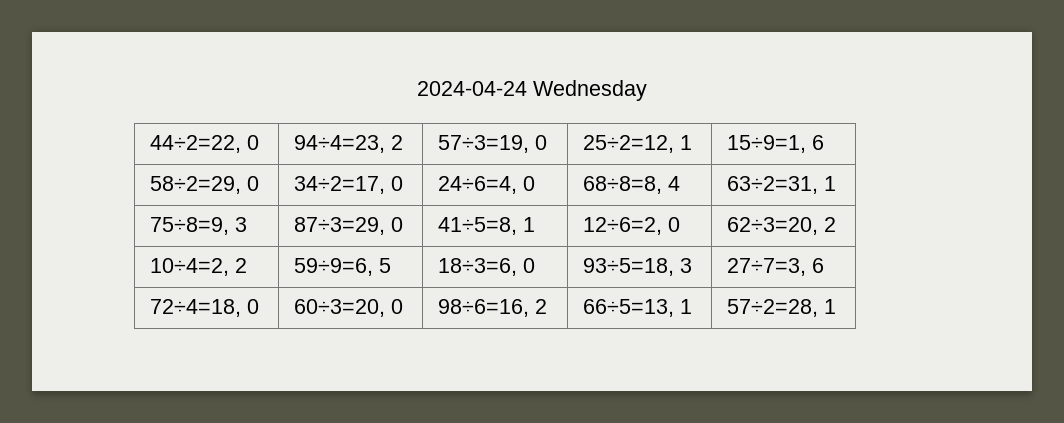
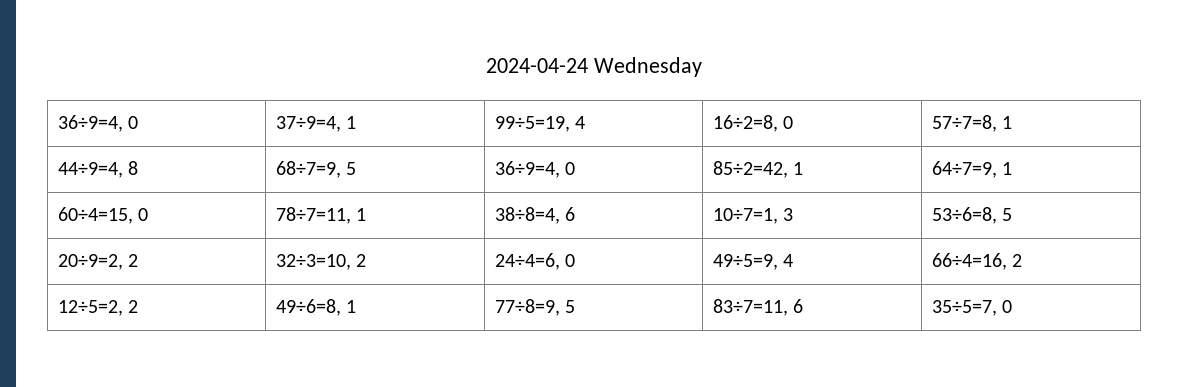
[150,135,260,153] [294,135,404,153] [438,135,548,153] [583,135,693,153] [727,135,825,153] [150,176,260,194] [294,176,404,194] [438,176,536,194] [583,176,681,194] [727,176,837,194] [150,217,248,235] [294,217,404,235] [438,217,536,235] [583,217,681,235] [727,217,837,235] [150,258,248,276] [294,258,392,276] [438,258,536,276] [583,258,693,276] [727,258,825,276] [150,299,260,317] [294,299,404,317] [438,299,548,317] [583,299,693,317] [727,299,837,317] 44÷2=22, 0 | 94÷4=23, 2 | 57÷3=19, 0 | 25÷2=12, 1 | 15÷9=1, 6 // 58÷2=29, 0 | 34÷2=17, 0 | 24÷6=4, 0 | 68÷8=8, 4 | 63÷2=31, 1 // 75÷8=9, 3 | 87÷3=29, 0 | 41÷5=8, 1 | 12÷6=2, 0 | 62÷3=20, 2 // 10÷4=2, 2 | 59÷9=6, 5 | 18÷3=6, 0 | 93÷5=18, 3 | 27÷7=3, 6 // 72÷4=18, 0 | 60÷3=20, 0 | 98÷6=16, 2 | 66÷5=13, 1 | 57÷2=28, 1 -> [58,115,139,132] [276,116,357,132] [495,116,586,132] [713,115,794,132] [932,115,1013,132] [58,161,139,178] [276,161,357,178] [495,161,576,178] [713,161,804,178] [932,161,1013,178] [58,207,149,224] [276,207,367,224] [495,207,576,224] [713,208,794,224] [932,207,1013,224] [58,254,139,270] [276,254,367,270] [495,253,576,270] [713,254,794,270] [932,253,1023,270] [58,300,139,316] [276,299,357,316] [495,299,576,316] [713,299,804,316] [932,300,1013,316] 36÷9=4, 0 | 37÷9=4, 1 | 99÷5=19, 4 | 16÷2=8, 0 | 57÷7=8, 1 // 44÷9=4, 8 | 68÷7=9, 5 | 36÷9=4, 0 | 85÷2=42, 1 | 64÷7=9, 1 // 60÷4=15, 0 | 78÷7=11, 1 | 38÷8=4, 6 | 10÷7=1, 3 | 53÷6=8, 5 // 20÷9=2, 2 | 32÷3=10, 2 | 24÷4=6, 0 | 49÷5=9, 4 | 66÷4=16, 2 // 12÷5=2, 2 | 49÷6=8, 1 | 77÷8=9, 5 | 83÷7=11, 6 | 35÷5=7, 0

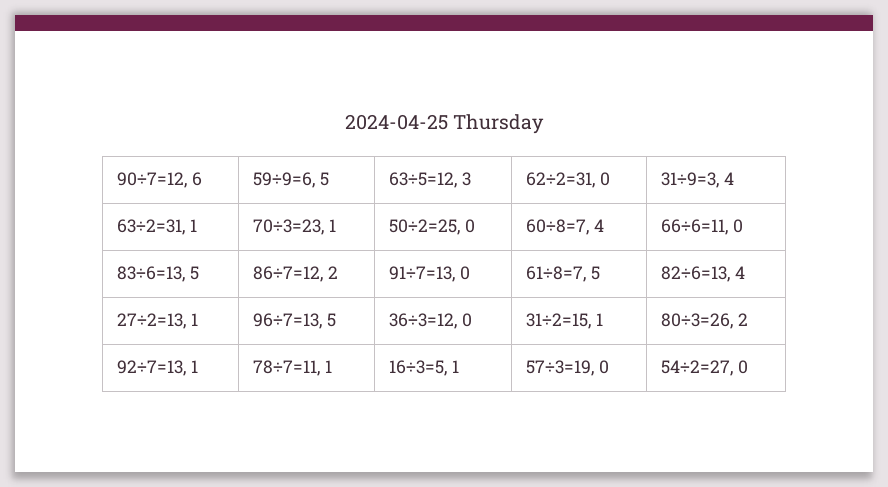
[486,57,702,77] [58,115,139,132] [276,116,357,132] [495,116,586,132] [713,115,794,132] [932,115,1013,132] [58,161,139,178] [276,161,357,178] [495,161,576,178] [713,161,804,178] [932,161,1013,178] [58,207,149,224] 2024-04-24 Wednesday // 36÷9=4, 0 | 37÷9=4, 1 | 99÷5=19, 4 | 16÷2=8, 0 | 57÷7=8, 1 // 44÷9=4, 8 | 68÷7=9, 5 | 36÷9=4, 0 | 85÷2=42, 1 | 64÷7=9, 1 // 60÷4=15, 0 -> [344,114,545,134] [117,172,203,188] [253,172,330,188] [389,172,472,188] [526,172,611,188] [661,172,735,188] [117,219,198,235] [253,219,337,235] [389,219,476,235] [526,219,605,235] [661,219,744,235] [117,266,200,282] [253,266,339,282] [389,266,471,282] [526,266,601,282] [661,266,746,282] [117,313,199,329] [253,313,337,329] [389,313,473,329] [526,313,604,329] [661,313,749,329] [117,360,199,376] 2024-04-25 Thursday // 90÷7=12, 6 | 59÷9=6, 5 | 63÷5=12, 3 | 62÷2=31, 0 | 31÷9=3, 4 // 63÷2=31, 1 | 70÷3=23, 1 | 50÷2=25, 0 | 60÷8=7, 4 | 66÷6=11, 0 // 83÷6=13, 5 | 86÷7=12, 2 | 91÷7=13, 0 | 61÷8=7, 5 | 82÷6=13, 4 // 27÷2=13, 1 | 96÷7=13, 5 | 36÷3=12, 0 | 31÷2=15, 1 | 80÷3=26, 2 // 92÷7=13, 1
[495,207,576,224] [713,208,794,224] [932,207,1013,224] [58,254,139,270] [276,254,367,270] [495,253,576,270] [713,254,794,270] [932,253,1023,270] [58,300,139,316] [276,299,357,316] [495,299,576,316] [713,299,804,316] [932,300,998,316] 38÷8=4, 6 | 10÷7=1, 3 | 53÷6=8, 5 // 20÷9=2, 2 | 32÷3=10, 2 | 24÷4=6, 0 | 49÷5=9, 4 | 66÷4=16, 2 // 12÷5=2, 2 | 49÷6=8, 1 | 77÷8=9, 5 | 83÷7=11, 6 | 35÷5=7, -> [389,360,460,376] [526,360,610,376] [661,360,734,376] 16÷3=5, 1 | 57÷3=19, 0 | 54÷2=27,

